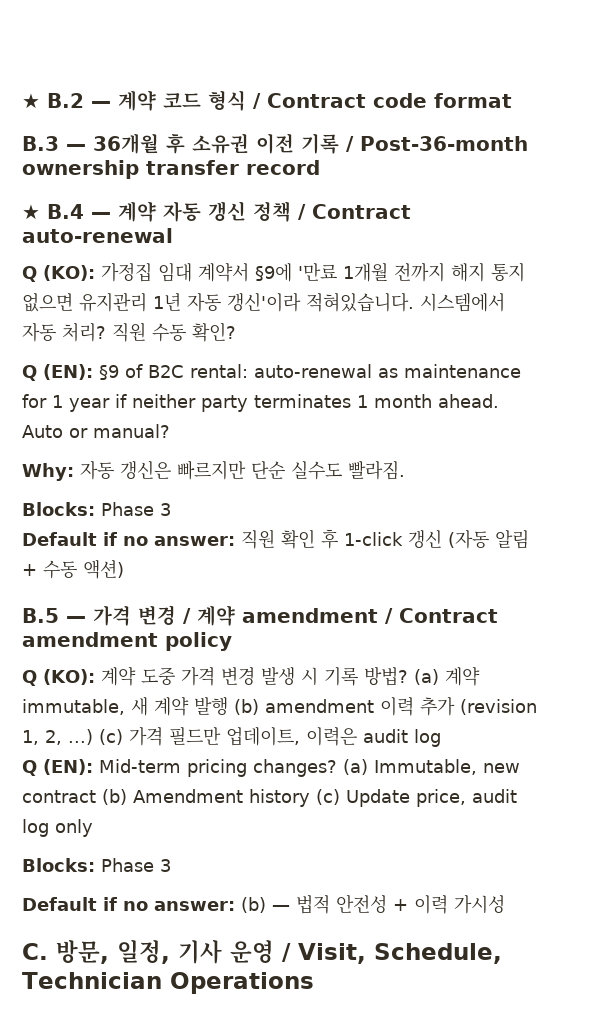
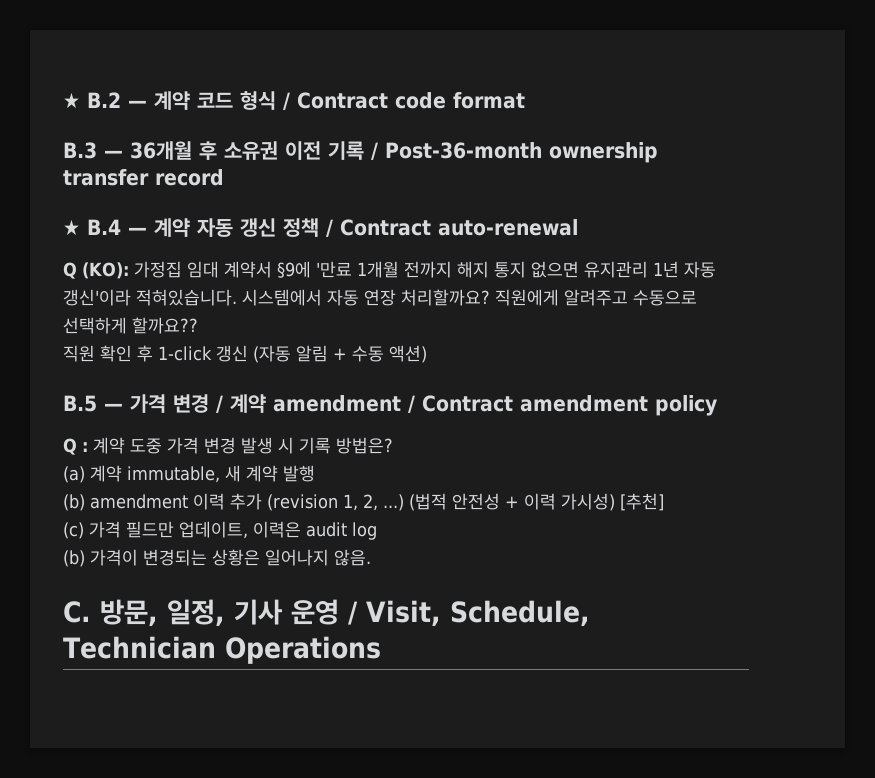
[62,322,236,342] [22,364,521,381] [22,394,499,412] [22,424,170,438] [22,460,405,481] [22,502,171,516] [22,532,235,546] 처리? 직원 수동 확인? // Q (EN): §9 of B2C rental: auto-renewal as maintenance for 1 year if neither party terminates 1 month ahead. Auto or manual? // Why: 자동 갱신은 빠르지만 단순 실수도 빨라짐. // Blocks: Phase 3 // Default if no answer: -> [364,289,697,306] [63,317,198,334] 연장 처리할까요? 직원에게 알려주고 수동으로 선택하게 할까요?? //
[43,669,95,685] (KO): -> [82,442,88,452] :
[363,666,408,686] 방법? -> [336,437,393,454] 방법은? //
(228, 706) none -> (315, 473) //
(93, 737) none -> [409,493,664,511] (법적 안전성 + 이력 가시성) [추천] //
[22,759,520,777] [22,789,517,807] [22,819,93,837] [22,858,171,872] [22,894,505,914] Q (EN): Mid-term pricing changes? (a) Immutable, new contract (b) Amendment history (c) Update price, audit log only // Blocks: Phase 3 // Default if no answer: (b) — 법적 안전성 + 이력 가시성 -> [63,549,371,567] (b) 가격이 변경되는 상황은 일어나지 않음.

